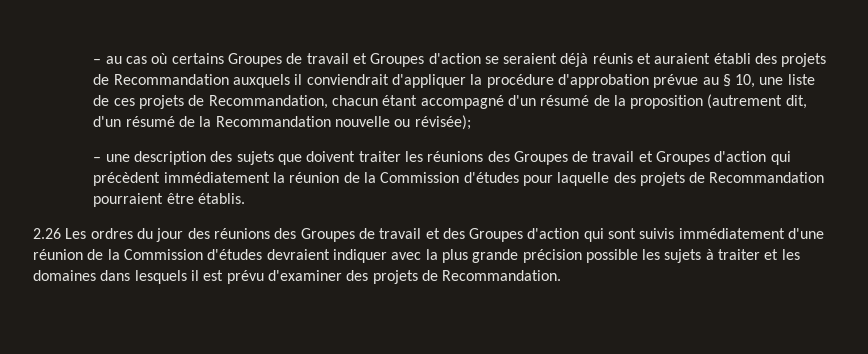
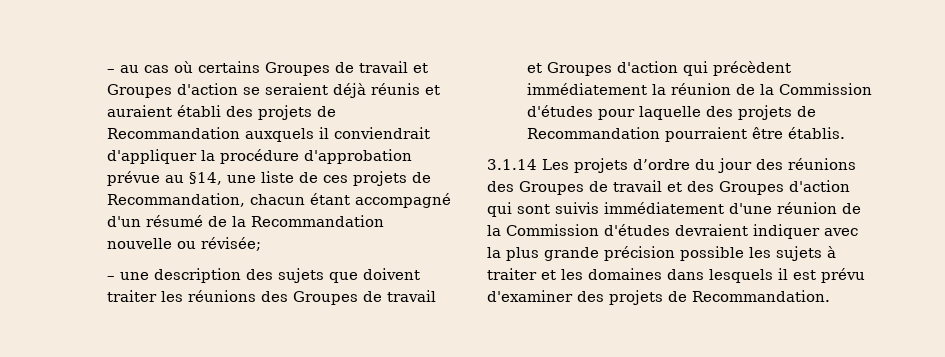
[722,74,756,88] § 10, -> [188,172,222,185] §14,
[630,94,807,109] [93,116,212,127] proposition (autrement dit, d'un résumé de la -> (246, 221) none
[414,115,471,130] révisée); -> [200,237,261,251] révisée;
[33,228,133,239] 2.26 Les ordres -> [487,158,690,173] 3.1.14 Les projets d’ordre

